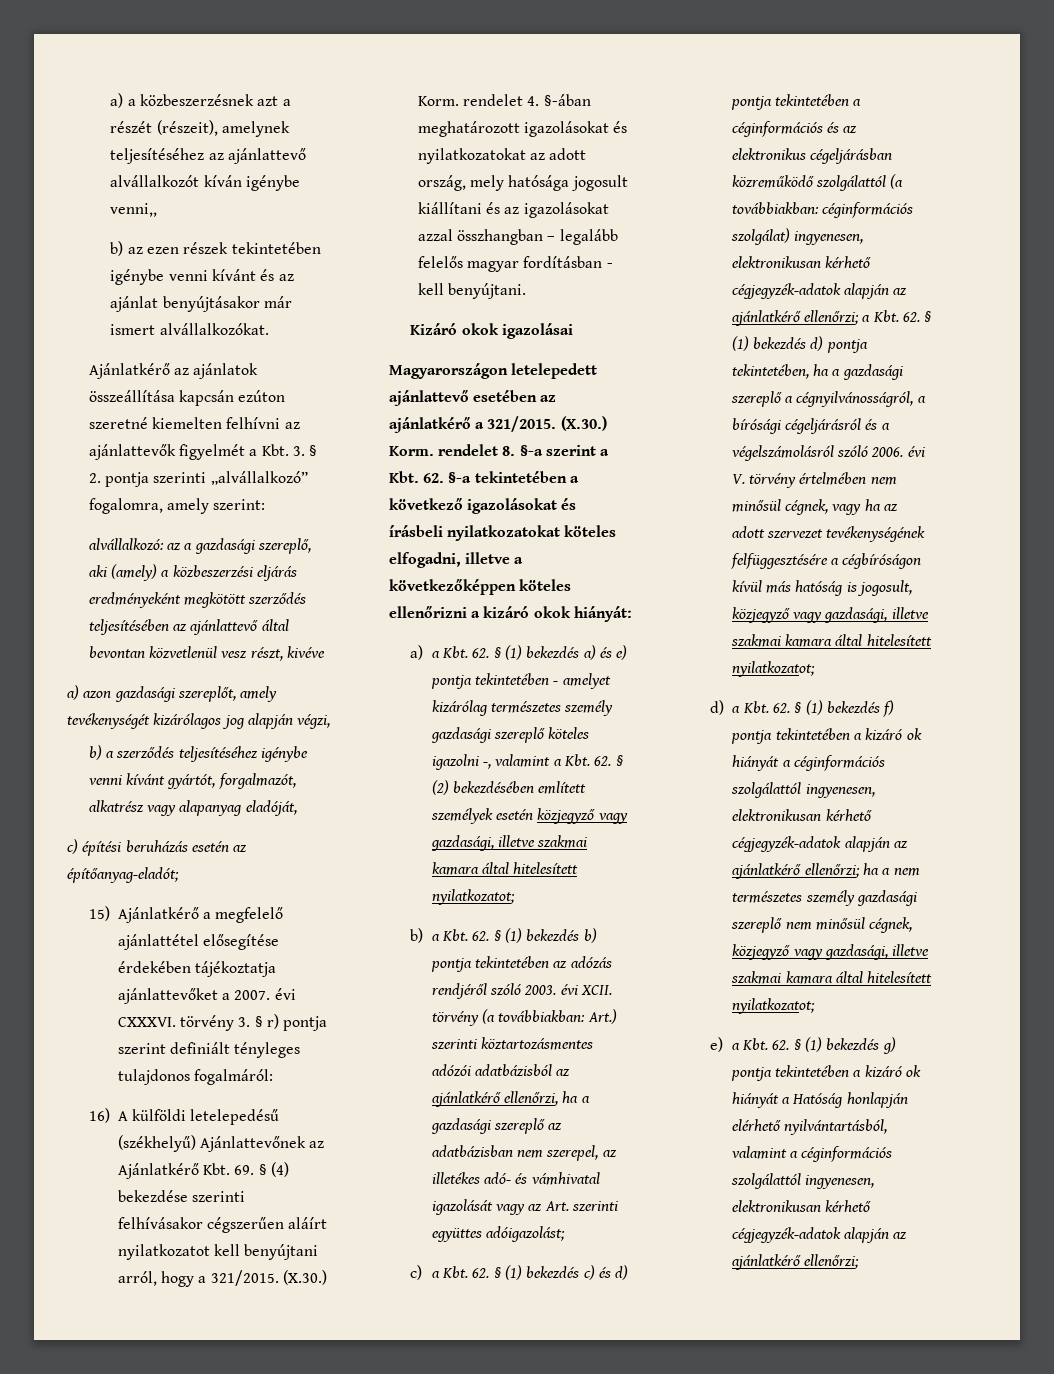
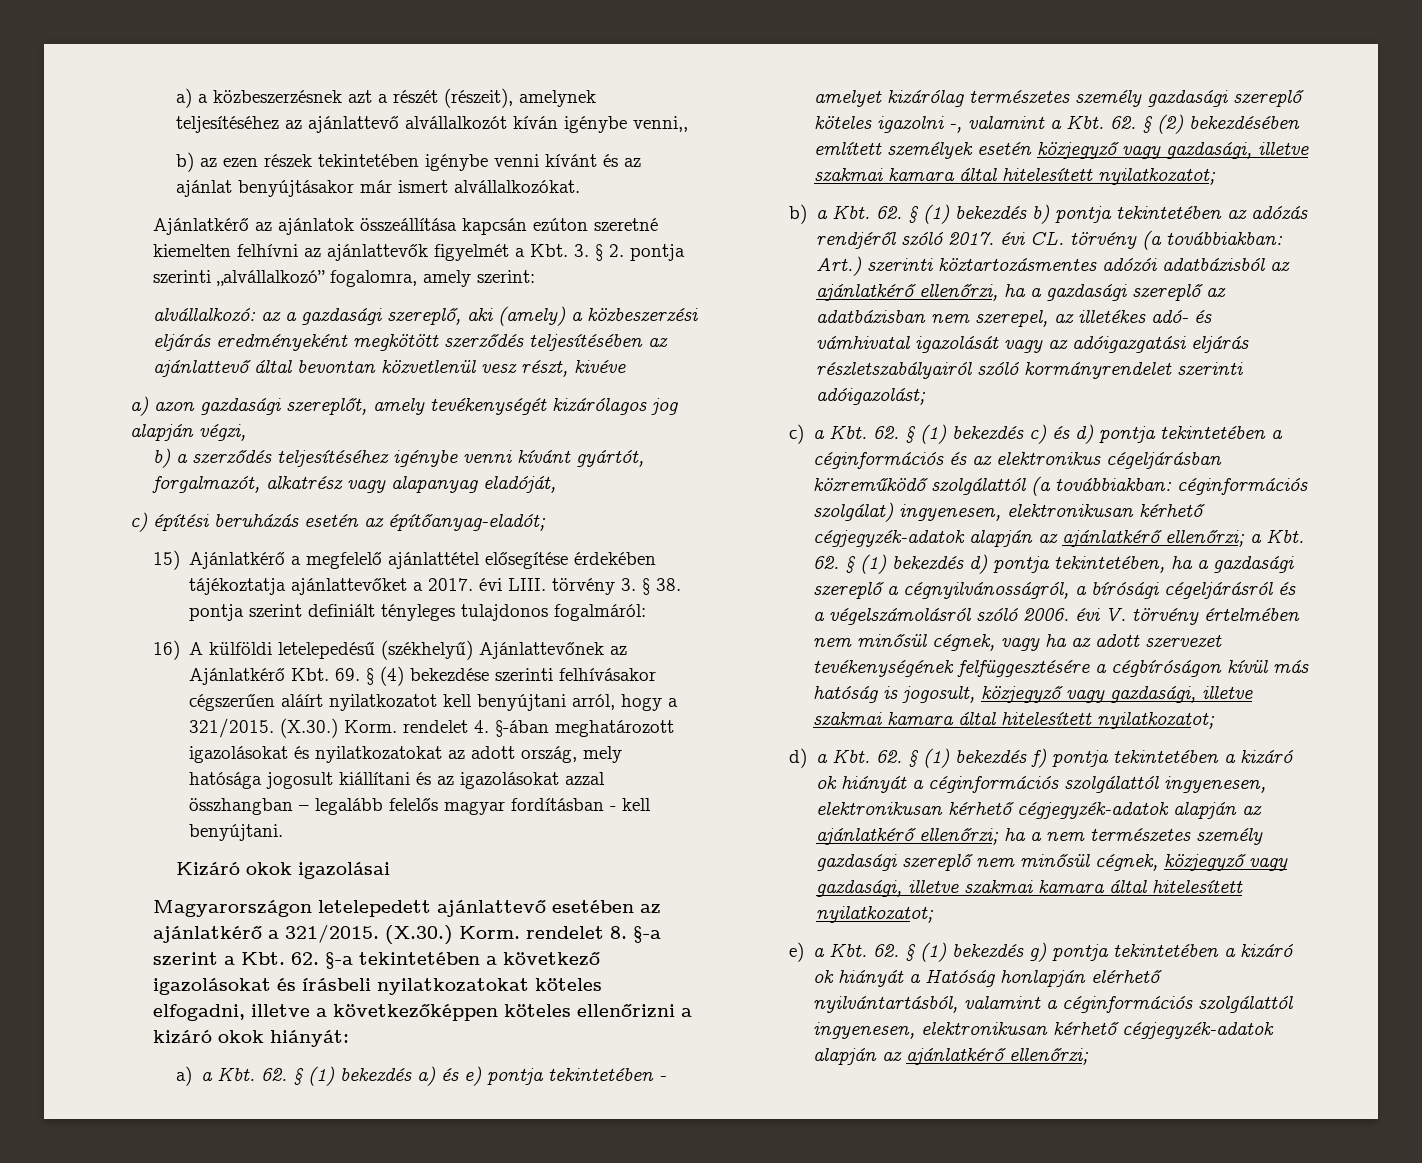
[234,988,296,1000] [117,1017,176,1027] 2007. évi CXXXVI. -> [428,578,547,591] 2017. évi LIII.
[266,1014,279,1029] r) -> [656,578,682,591] 38.
[524,984,613,995] 2003. évi XCII. -> [948,231,1065,245] 2017. évi CL.
[544,1201,619,1211] [431,1228,482,1242] Art. szerinti együttes -> [1072,336,1250,353] [816,362,1244,379] adóigazgatási eljárás részletszabályairól szóló kormányrendelet szerinti

